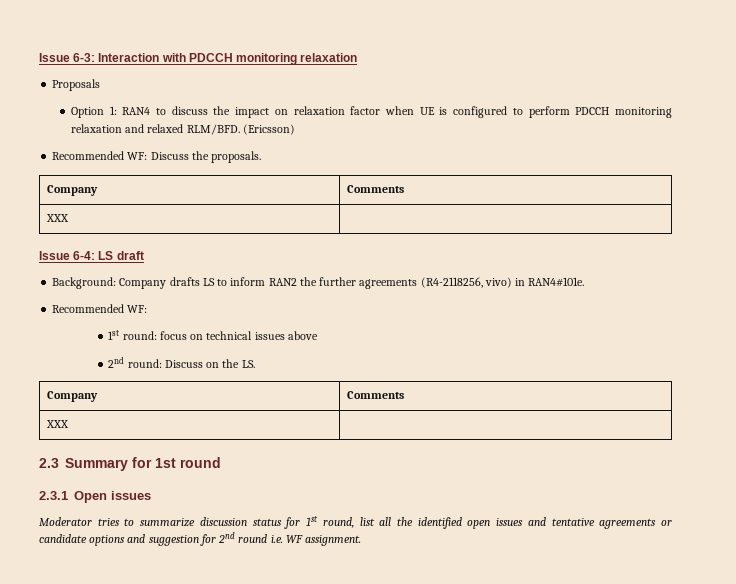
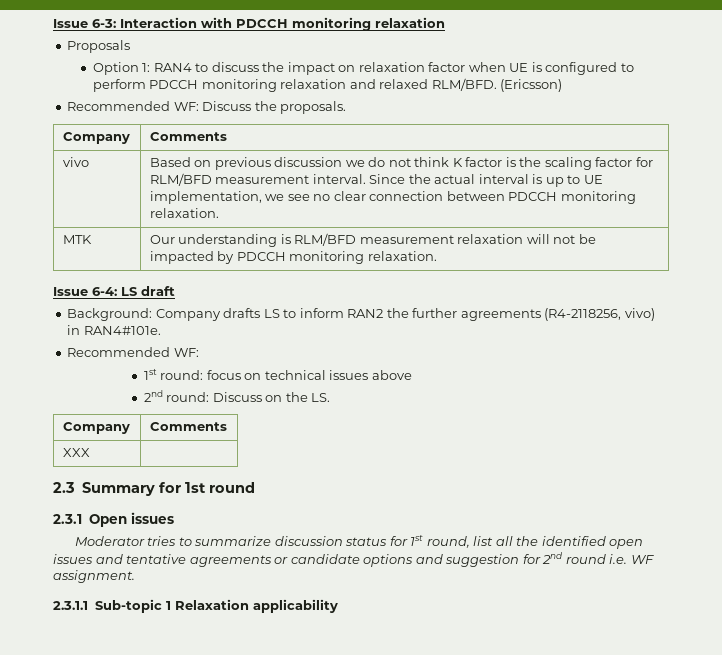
[46,214,70,222] XXX | -> [62,157,89,167] [149,157,653,170] [149,173,603,187] [149,191,636,204] [149,208,219,218] [62,235,92,244] [149,233,596,247] [149,251,437,264] vivo | Based on previous discussion we do not think K factor is the scaling factor for RLM/BFD measurement interval. Since the actual interval is up to UE implementation, we see no clear connection between PDCCH monitoring relaxation. // MTK | Our understanding is RLM/BFD measurement relaxation will not be impacted by PDCCH monitoring relaxation.
(362, 540) none -> [53,599,338,613] // 2.3.1.1 Sub-topic 1 Relaxation applicability

